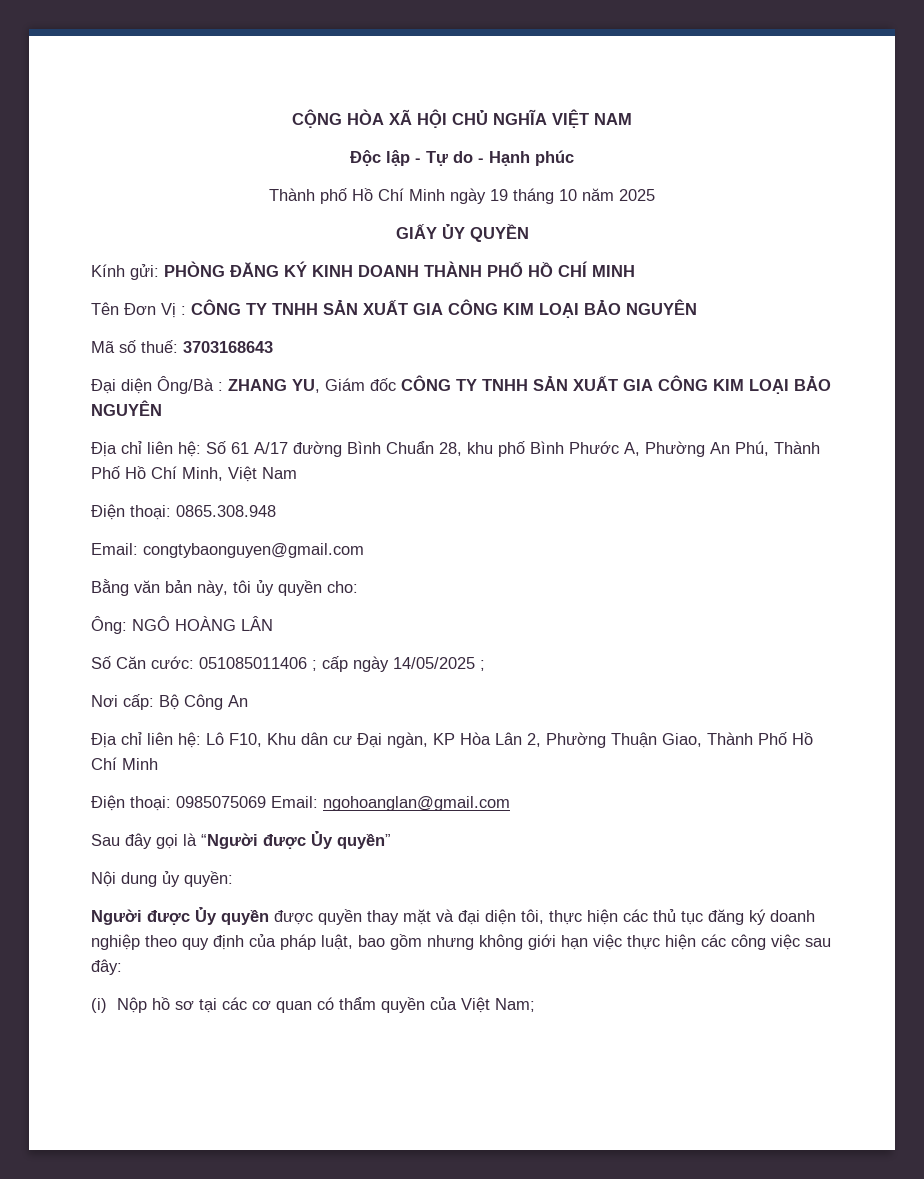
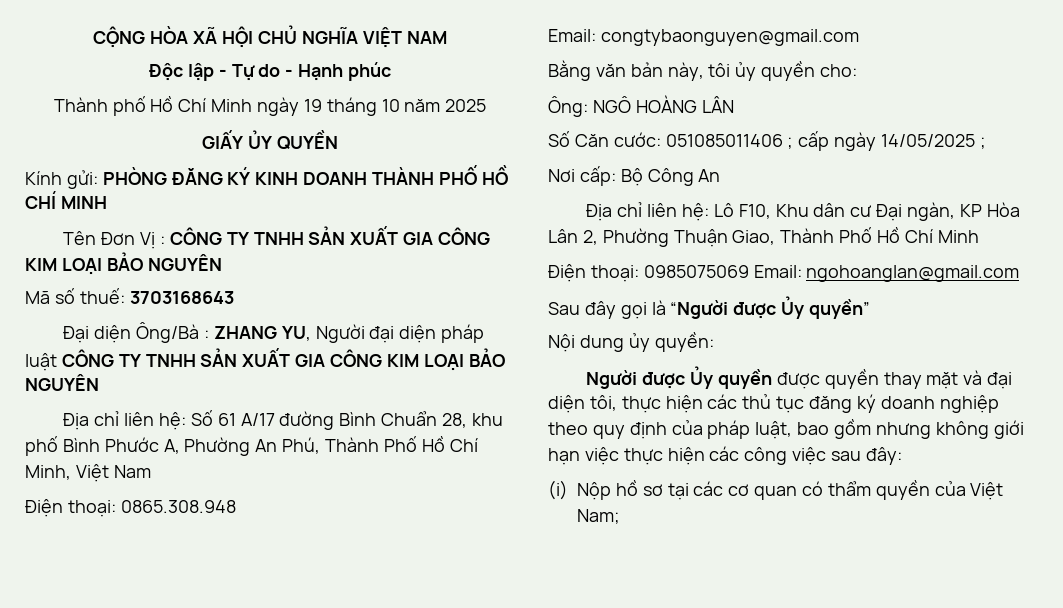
[325,378,396,391] Giám đốc -> [315,324,485,343] [25,353,57,371] Người đại diện pháp luật

